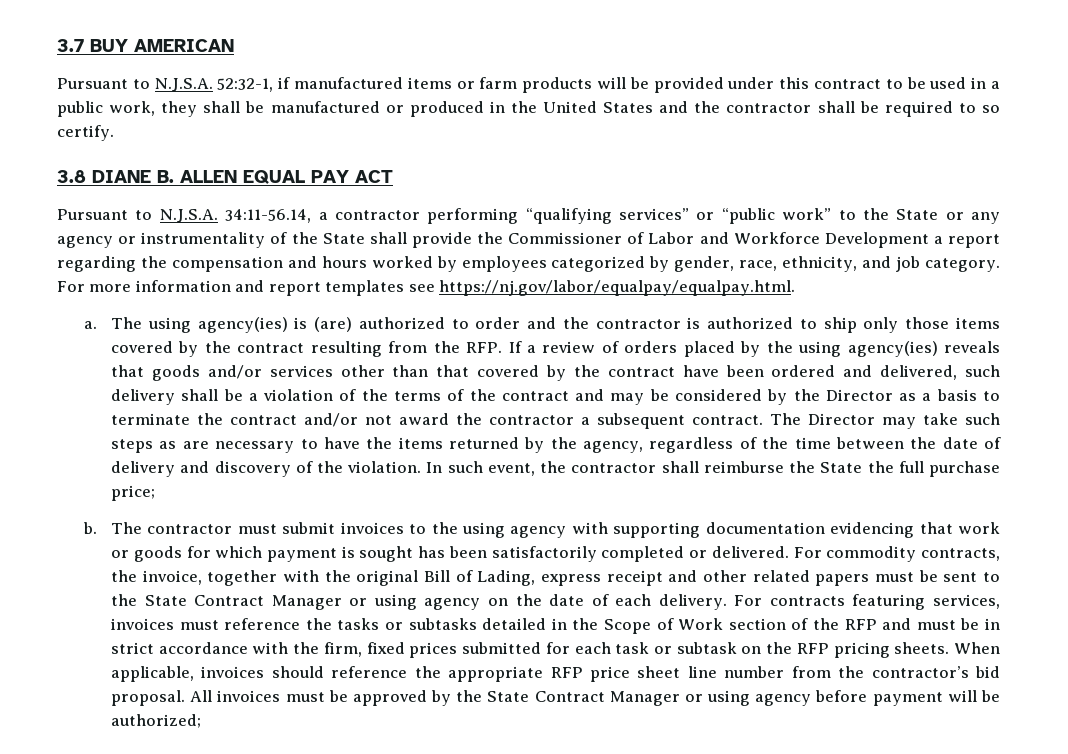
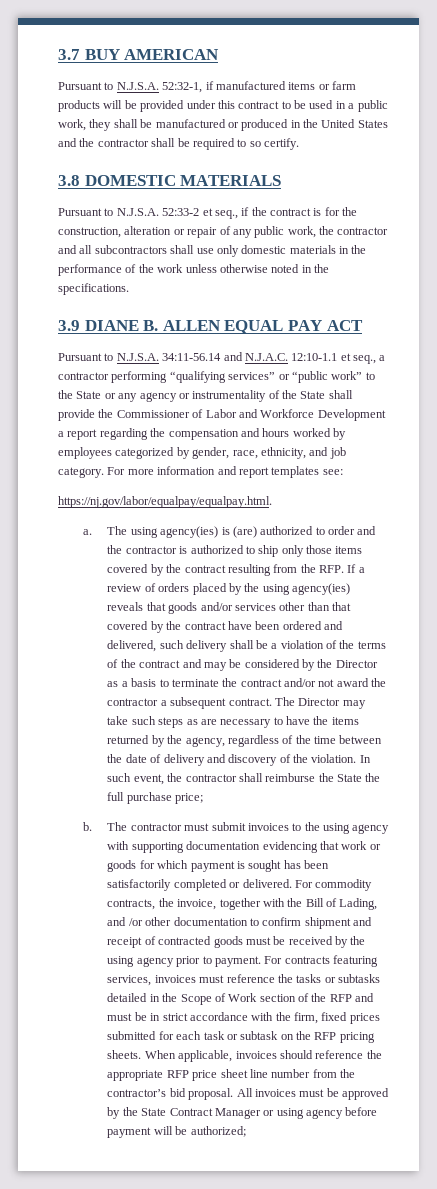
(86, 176) none -> [84,175,282,186] [58,207,358,219] [58,226,389,238] [58,245,367,257] [58,264,329,276] [58,283,129,295] [58,320,80,331] DOMESTIC MATERIALS // Pursuant to N.J.S.A. 52:33-2 et seq., if the contract is for the construction, alteration or repair of any public work, the contractor and all subcontractors shall use only domestic materials in the performance of the work unless otherwise noted in the specifications. // 3.9
[225,209,312,223] 34:11-56.14, -> [162,352,376,364] 34:11-56.14 and N.J.A.C. 12:10-1.1 et seq.,
[408,284,435,292] see -> [322,469,343,475] see: //
[356,570,419,586] original -> (303, 902) none
[541,570,1000,586] [111,594,727,610] express receipt and other related papers must be sent to the State Contract Manager or using agency on the date of each delivery. -> [107,917,373,929] [107,936,366,948] [107,956,261,967] and /or other documentation to confirm shipment and receipt of contracted goods must be received by the using agency prior to payment.

